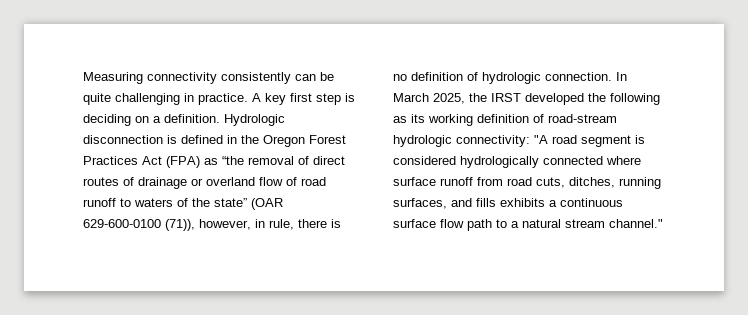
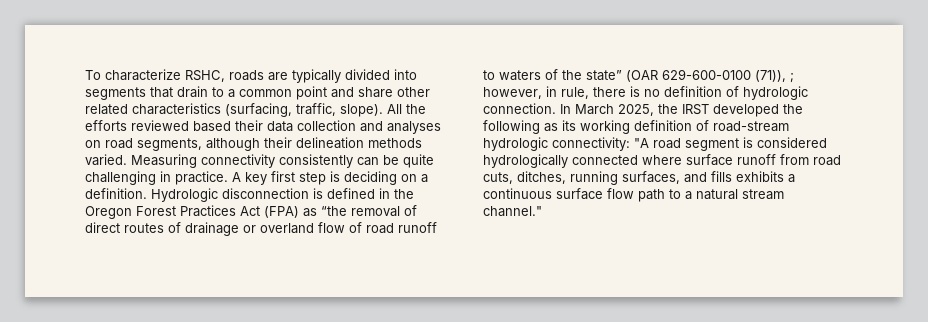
(83, 78) none -> [85,69,417,83] [85,86,430,100] [85,103,426,117] [85,120,441,134] [85,137,422,151] [85,154,127,166] To characterize RSHC, roads are typically divided into segments that drain to a common point and share other related characteristics (surfacing, traffic, slope). All the efforts reviewed based their data collection and analyses on road segments, although their delineation methods varied.
(195, 225) none -> [790,73,794,83] ;

